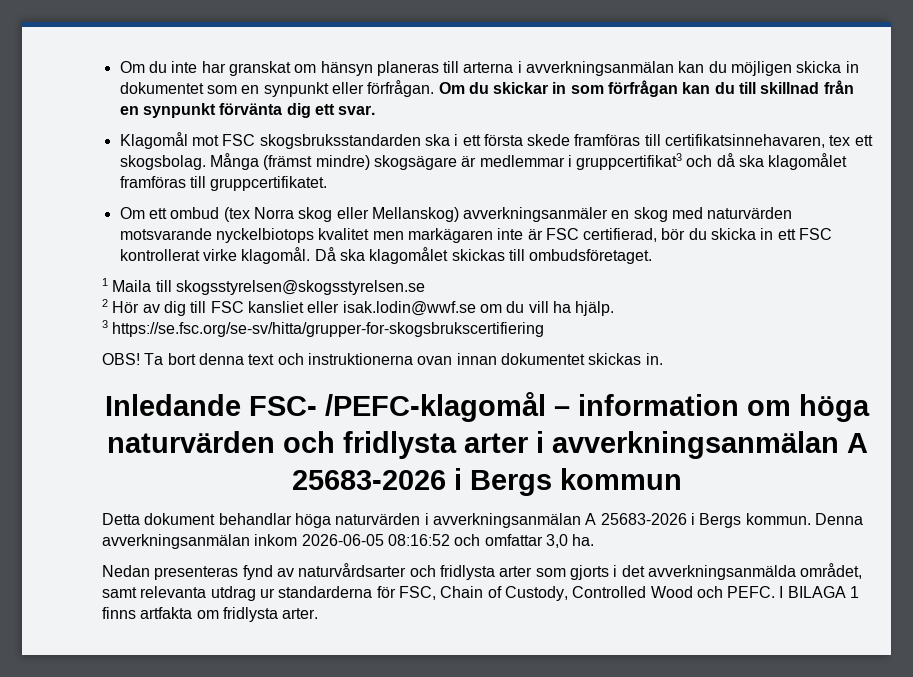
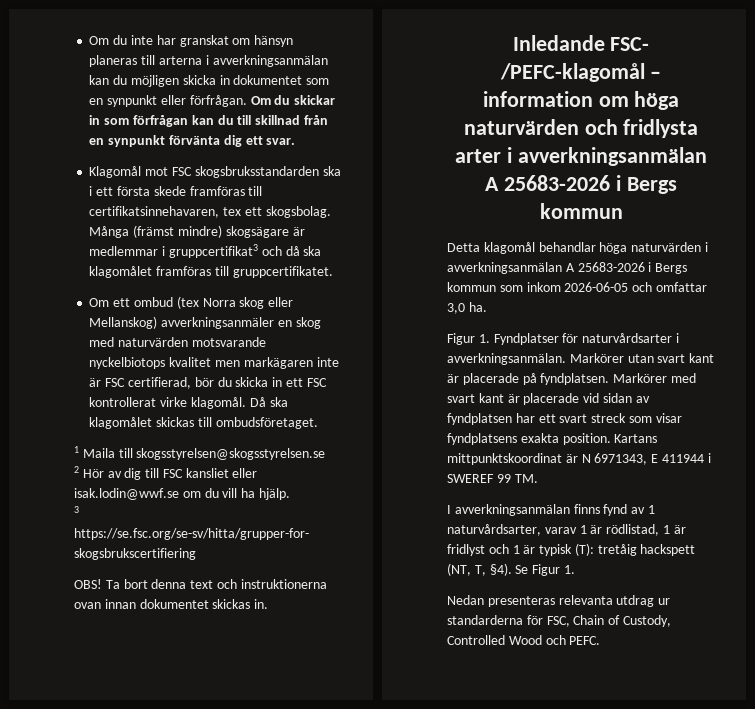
[144,513,216,525] dokument -> [483,242,535,254] klagomål
[745,513,863,525] [102,534,250,549] kommun. Denna avverkningsanmälan -> [447,282,523,292] kommun som
[387,534,450,546] 08:16:52 -> (629, 287) none
[102,563,863,580] [102,587,137,598] Nedan presenteras fynd av naturvårdsarter och fridlysta arter som gjorts i det avverkningsanmälda området, samt -> [447,333,679,345] [447,353,715,365] [447,373,696,385] [447,393,650,405] [447,413,682,425] [447,433,658,445] [447,453,711,465] [447,474,538,483] [447,504,655,516] [447,524,686,536] [447,543,696,556] [447,563,575,576] [447,595,555,607] Figur 1. Fyndplatser för naturvårdsarter i avverkningsanmälan. Markörer utan svart kant är placerade på fyndplatsen. Markörer med svart kant är placerade vid sidan av fyndplatsen har ett svart streck som visar fyndplatsens exakta position. Kartans mittpunktskoordinat är N 6971343, E 411944 i SWEREF 99 TM. // I avverkningsanmälan finns fynd av 1 naturvårdsarter, varav 1 är rödlistad, 1 är fridlyst och 1 är typisk (T): tretåig hackspett (NT, T, §4). Se Figur 1. // Nedan presenteras
[779,586,860,598] [102,607,319,622] I BILAGA 1 finns artfakta om fridlysta arter. -> (601, 640) none

